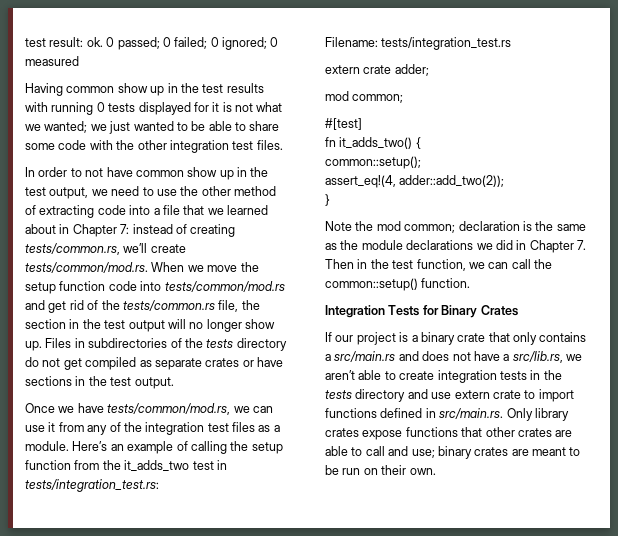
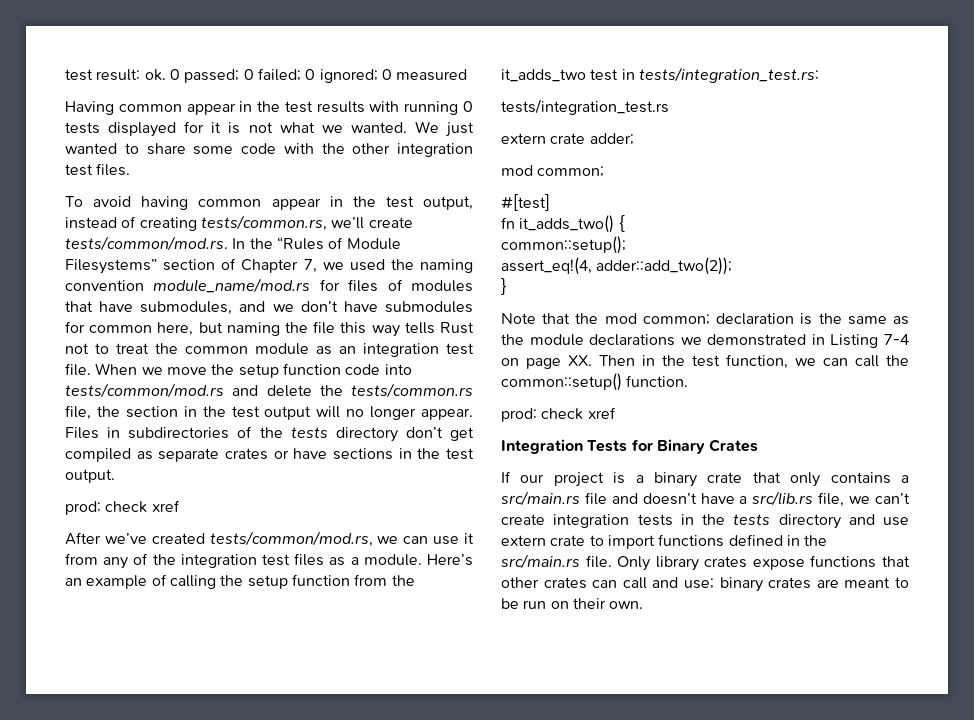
[117,83,165,96] show up -> [186,103,236,115] appear
[44,121,107,133] wanted; we -> [350,121,439,133] wanted. We
[191,121,246,131] be able to -> (139, 148) none
[25,167,269,180] [25,186,276,199] [25,205,268,218] [25,224,130,237] In order to not have common show up in the test output, we need to use the other method of extracting code into a file that we learned about in Chapter 7: -> [65,196,473,210] To avoid having common appear in the test output,
(148, 267) none -> [232,237,401,250] [65,258,473,274] [65,278,474,293] [65,301,473,315] [65,321,474,337] [65,343,474,357] [65,363,91,376] In the “Rules of Module Filesystems” section of Chapter 7, we used the naming convention module_name/mod.rs for files of modules that have submodules, and we don’t have submodules for common here, but naming the file this way tells Rust not to treat the common module as an integration test file.
[48,300,99,313] get rid of -> [266,385,312,397] delete
[245,319,275,329] [25,341,42,351] show up. -> [421,408,473,420] appear.
[25,357,61,367] do not -> [405,427,443,438] don’t
[25,403,104,413] Once we have -> [65,500,180,515] [65,532,205,545] prod: check xref // After we’ve created
[325,37,378,47] Filename: -> (819, 75) none
(352, 226) none -> [542,313,571,324] that
[495,240,586,253] did in Chapter 7. -> [707,334,909,348] [501,355,592,369] demonstrated in Listing 7-4 on page XX.
(471, 283) none -> [501,407,616,422] // prod: check xref
[398,351,582,363] [325,370,396,380] and does not have a src/lib.rs, we aren’t able to -> [584,491,910,507] file and doesn’t have a src/lib.rs file, we can’t
[439,408,504,419] src/main.rs. -> [804,535,828,546] [501,554,612,569] the src/main.rs file.
[555,430,573,437] [325,446,363,456] are able to -> [592,580,618,588] can

